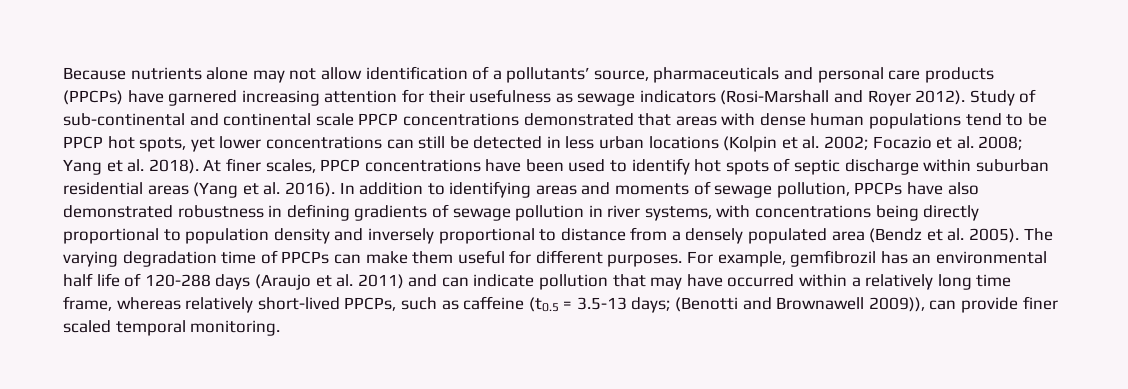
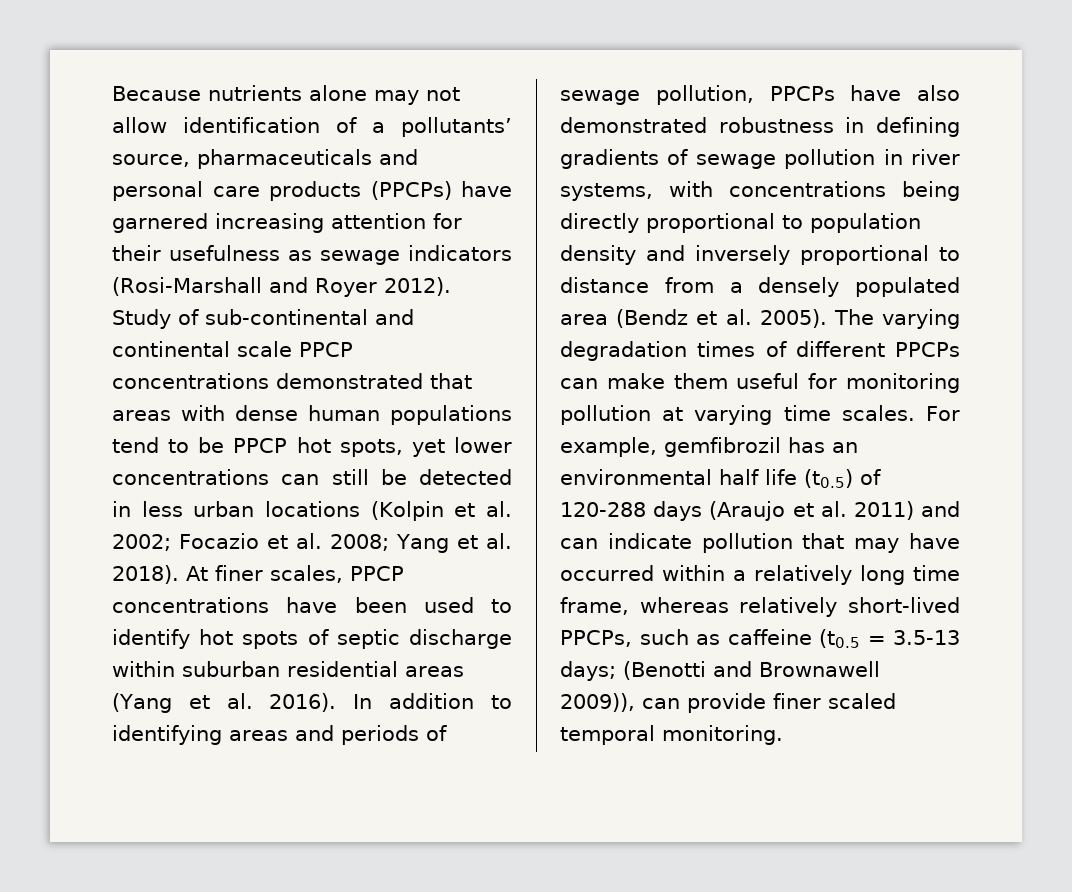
[615,183,690,195] moments -> [341,725,419,745] periods
[221,250,278,264] time of -> [697,341,885,357] times of different
[535,250,683,267] different purposes. -> [846,373,960,393] [560,405,915,425] monitoring pollution at varying time scales.
(120, 280) none -> [804,469,853,488] (t0.5)

